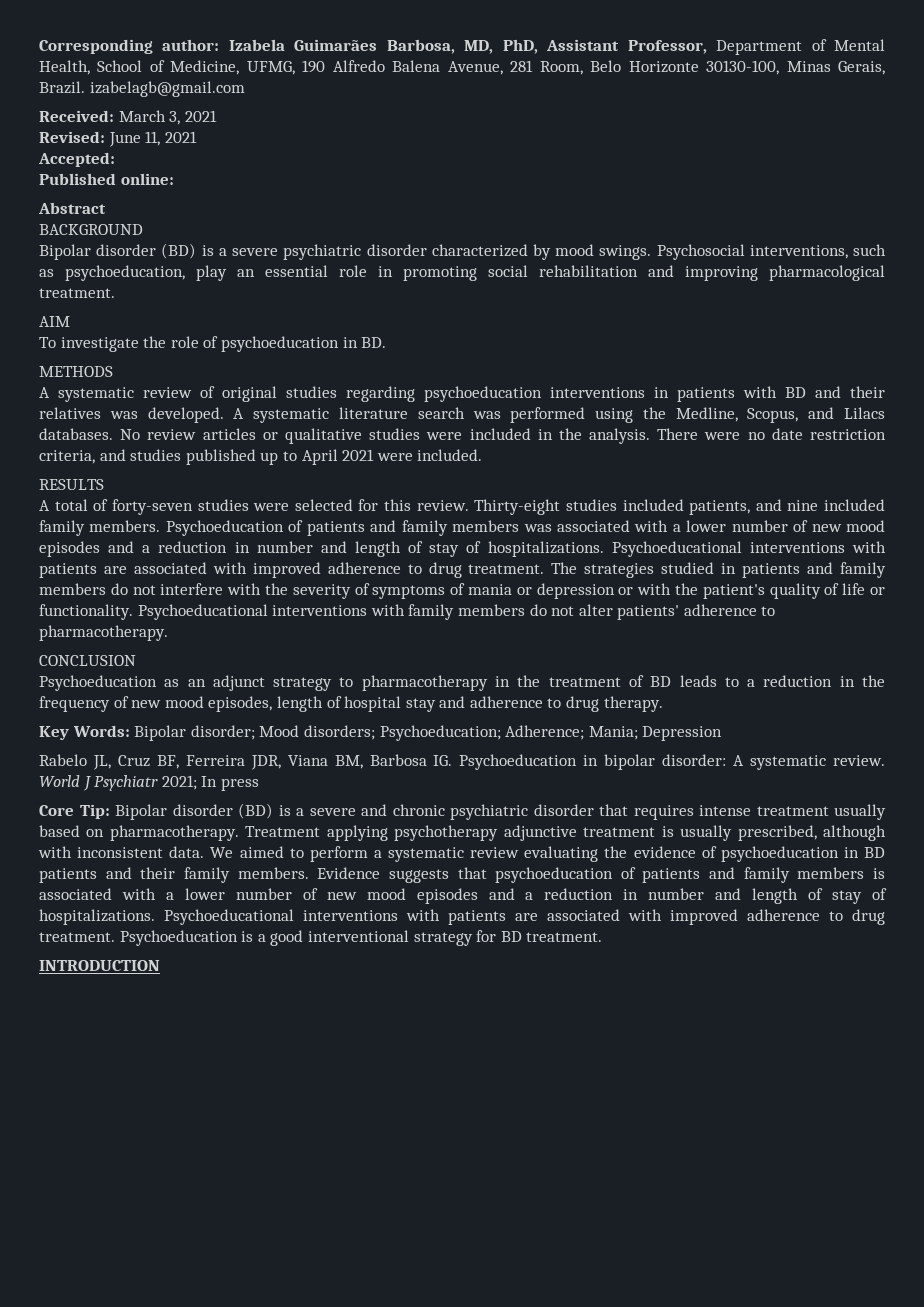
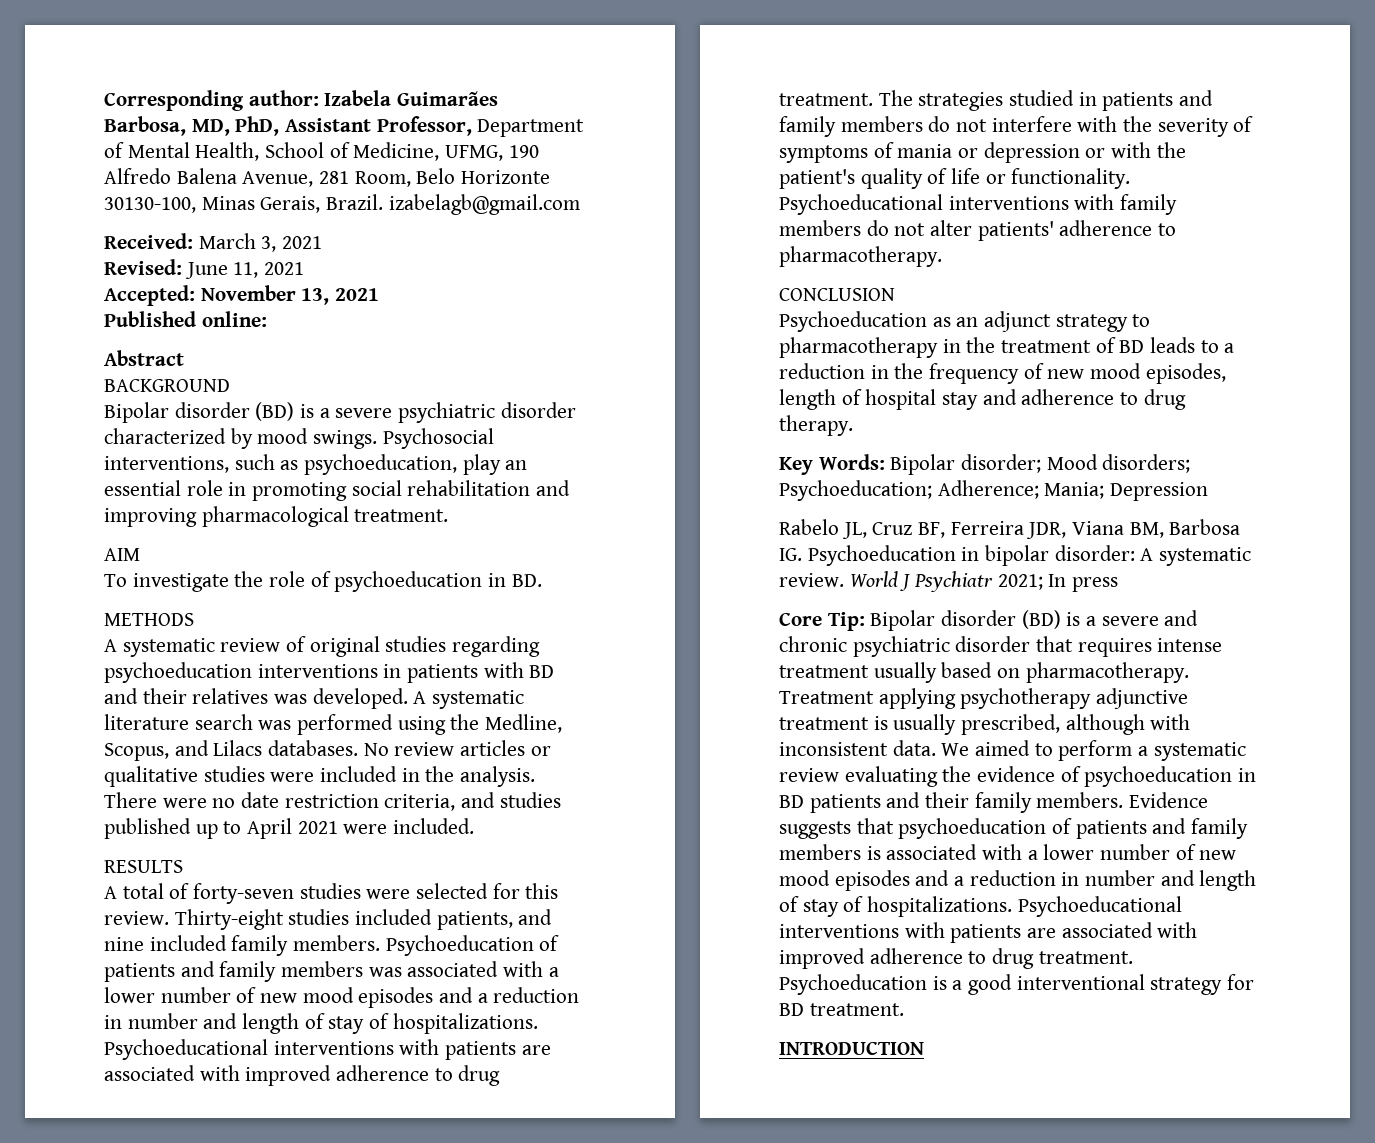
(115, 159) none -> [200,285,380,305] November 13, 2021

